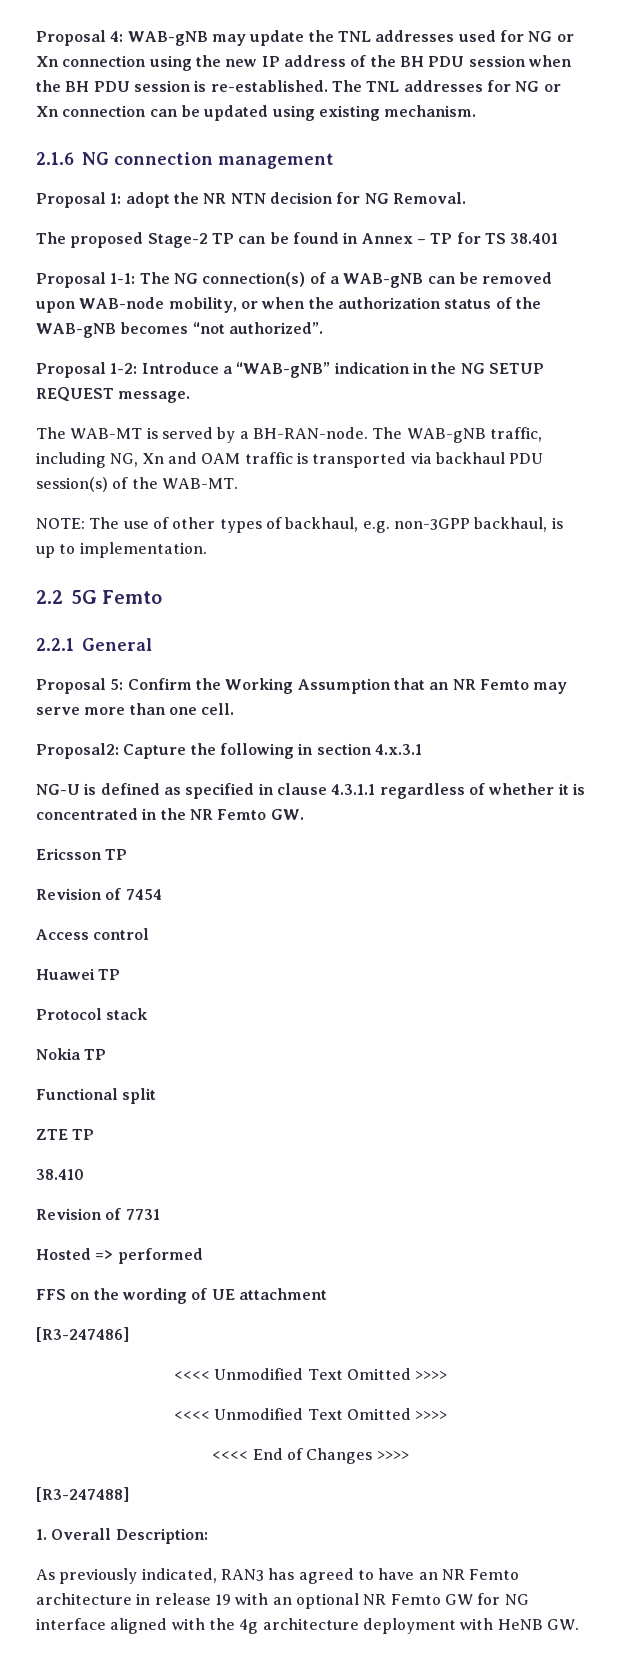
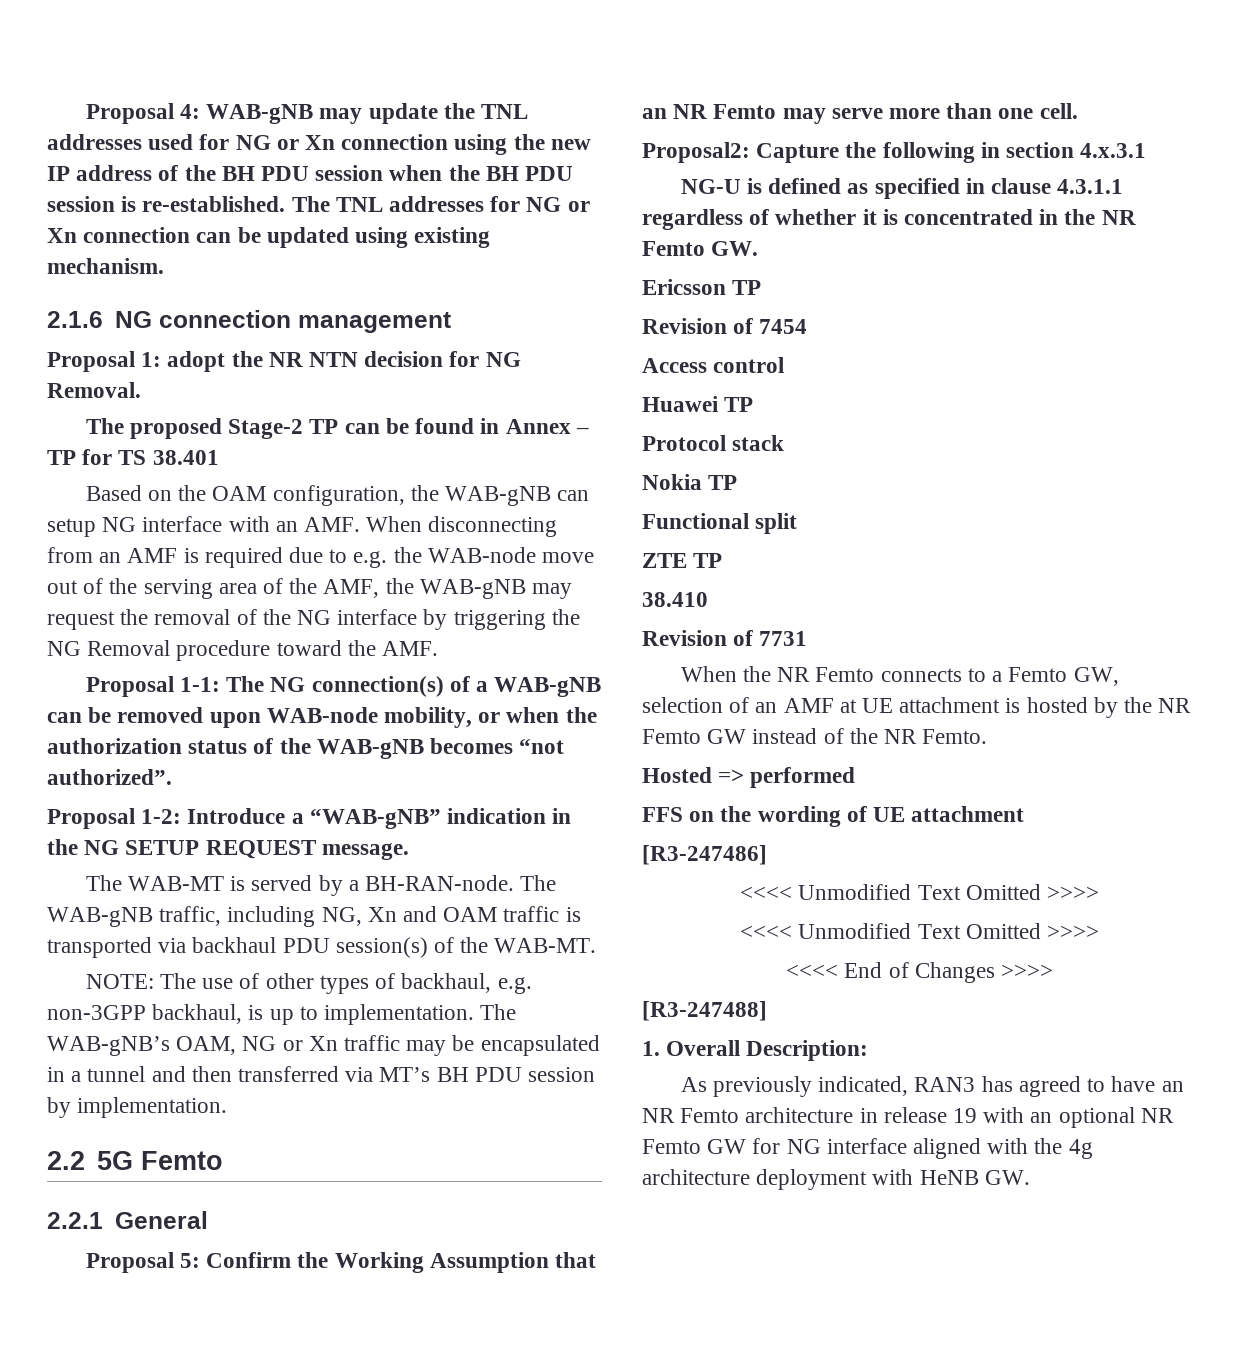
(559, 238) none -> [85,485,590,506] [47,516,558,537] [47,547,595,568] [47,578,573,599] [47,609,580,630] [47,640,439,661] // Based on the OAM configuration, the WAB-gNB can setup NG interface with an AMF. When disconnecting from an AMF is required due to e.g. the WAB-node move out of the serving area of the AMF, the WAB-gNB may request the removal of the NG interface by triggering the NG Removal procedure toward the AMF.
(207, 550) none -> [480,1004,517,1020] [47,1035,600,1056] [47,1066,596,1082] [47,1097,228,1118] The WAB-gNB’s OAM, NG or Xn traffic may be encapsulated in a tunnel and then transferred via MT’s BH PDU session by implementation.
(160, 1214) none -> [680,666,1119,686] [642,697,1192,718] [642,728,988,744] // When the NR Femto connects to a Femto GW, selection of an AMF at UE attachment is hosted by the NR Femto GW instead of the NR Femto.

